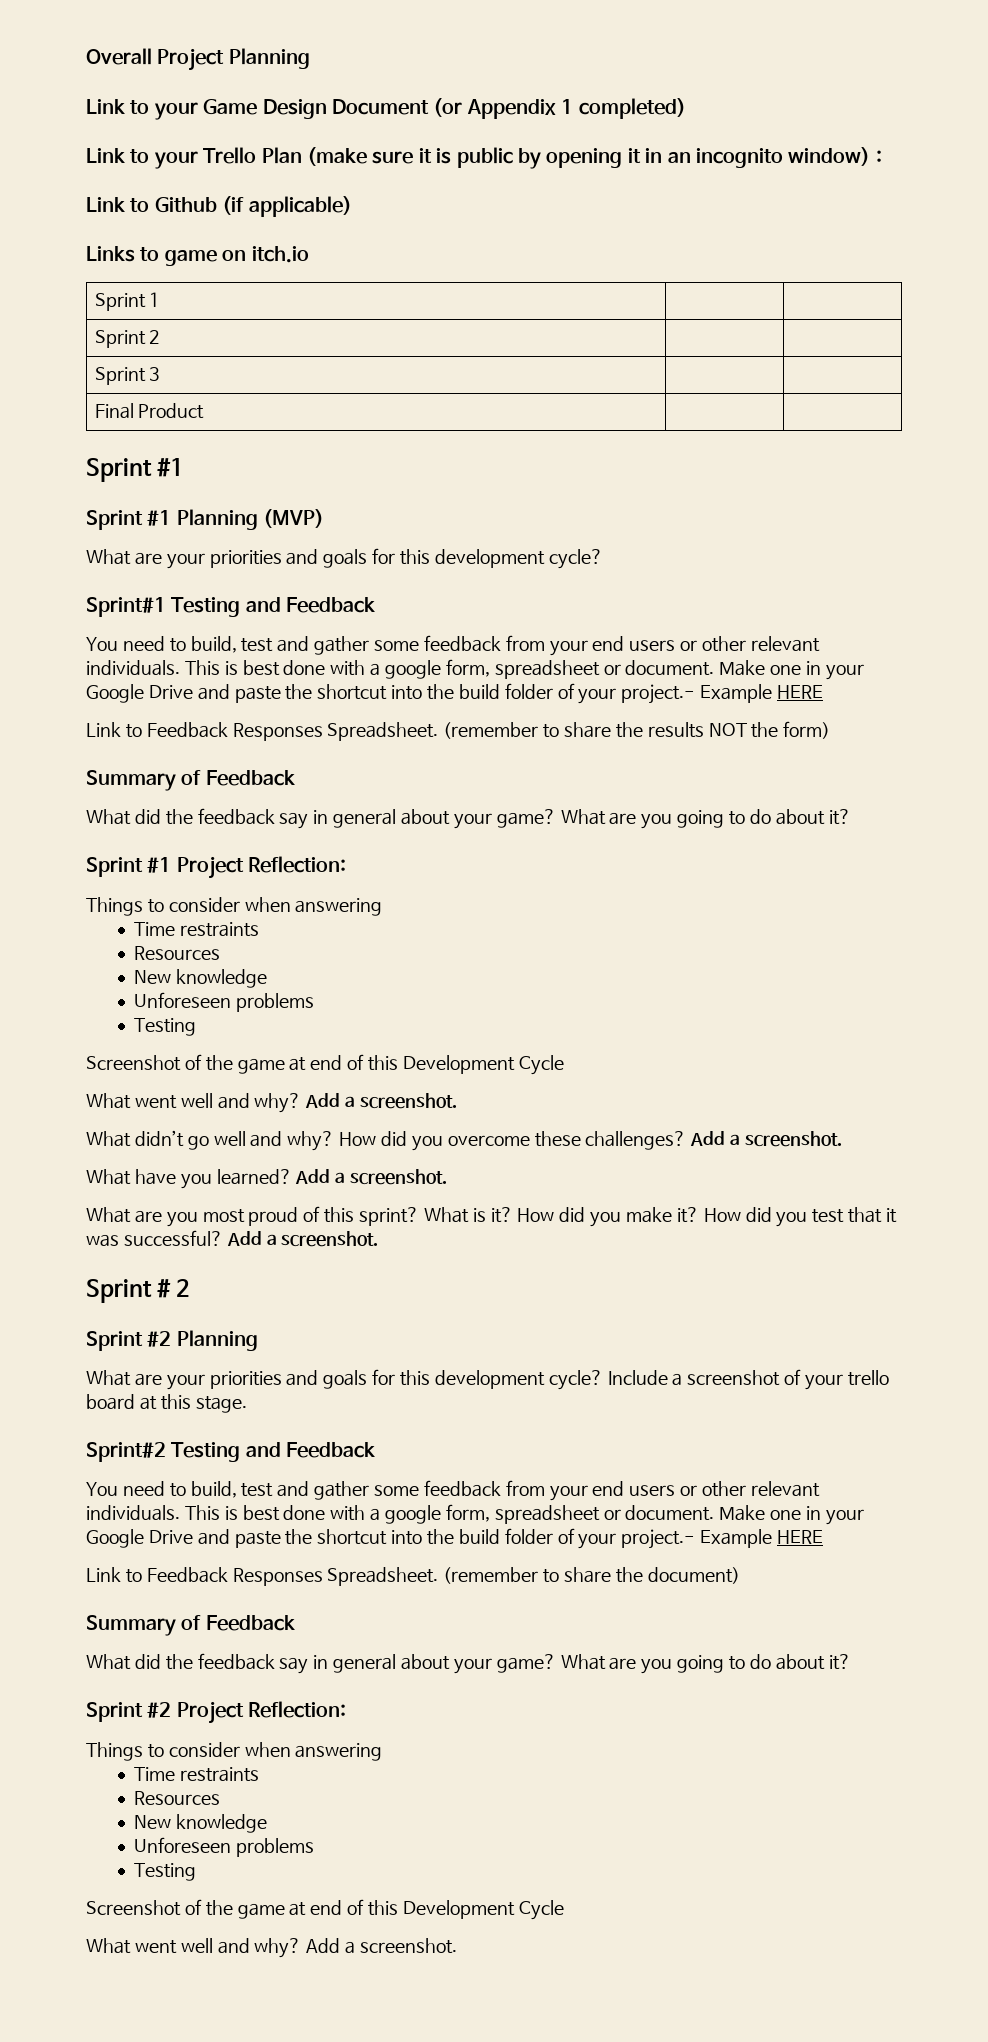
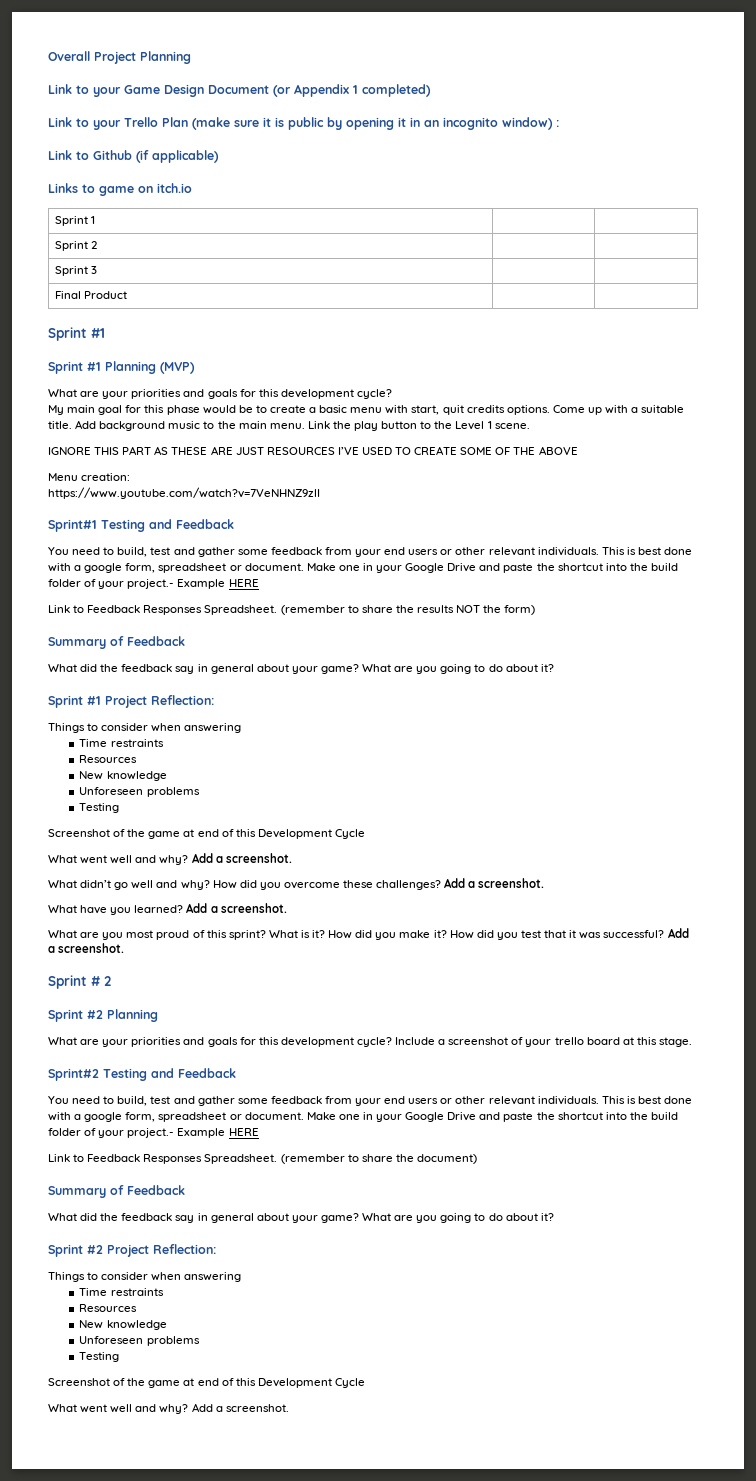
(603, 559) none -> [48,405,685,415] [48,420,530,431] [48,446,578,455] [48,473,131,481] [48,487,320,499] // My main goal for this phase would be to create a basic menu with start, quit credits options. Come up with a suitable title. Add background music to the main menu. Link the play button to the Level 1 scene. // IGNORE THIS PART AS THESE ARE JUST RESOURCES I’VE USED TO CREATE SOME OF THE ABOVE // Menu creation: // https://www.youtube.com/watch?v=7VeNHNZ9zlI

